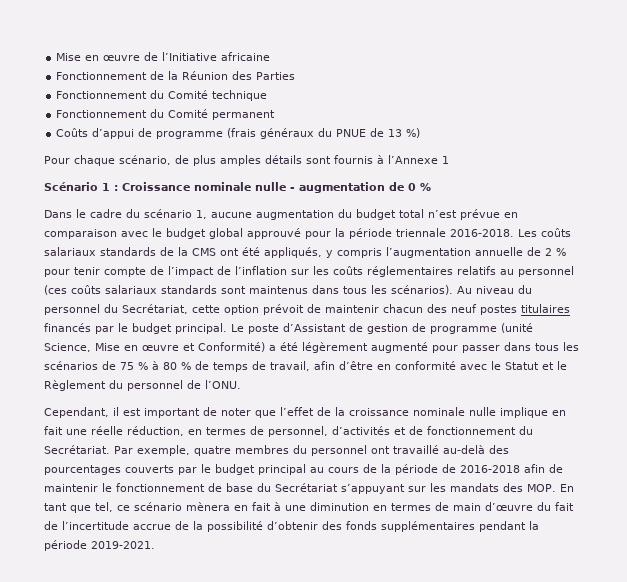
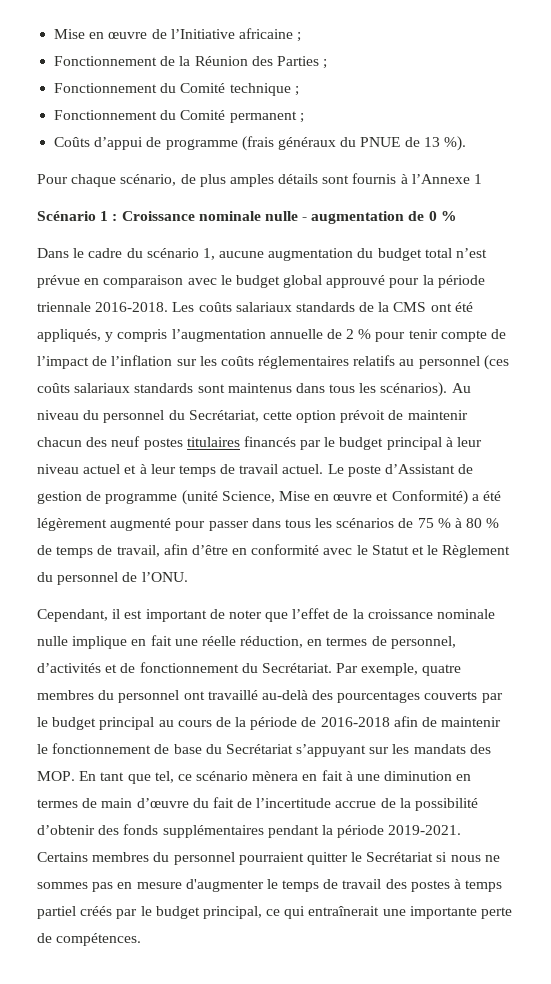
(271, 56) none -> [297,32,302,42] ;
(296, 76) none -> [323,59,328,69] ;
(268, 95) none -> [294,86,299,96] ;
(276, 115) none -> [299,113,304,123] ;
[406,128,421,138] %) -> [443,136,466,151] %).
[175,323,227,334] principal. -> [386,437,483,450] [37,464,324,477] principal à leur niveau actuel et à leur temps de travail actuel.
(155, 545) none -> [37,852,500,865] [37,879,503,892] [37,906,513,919] [37,933,142,946] Certains membres du personnel pourraient quitter le Secrétariat si nous ne sommes pas en mesure d'augmenter le temps de travail des postes à temps partiel créés par le budget principal, ce qui entraînerait une importante perte de compétences.

